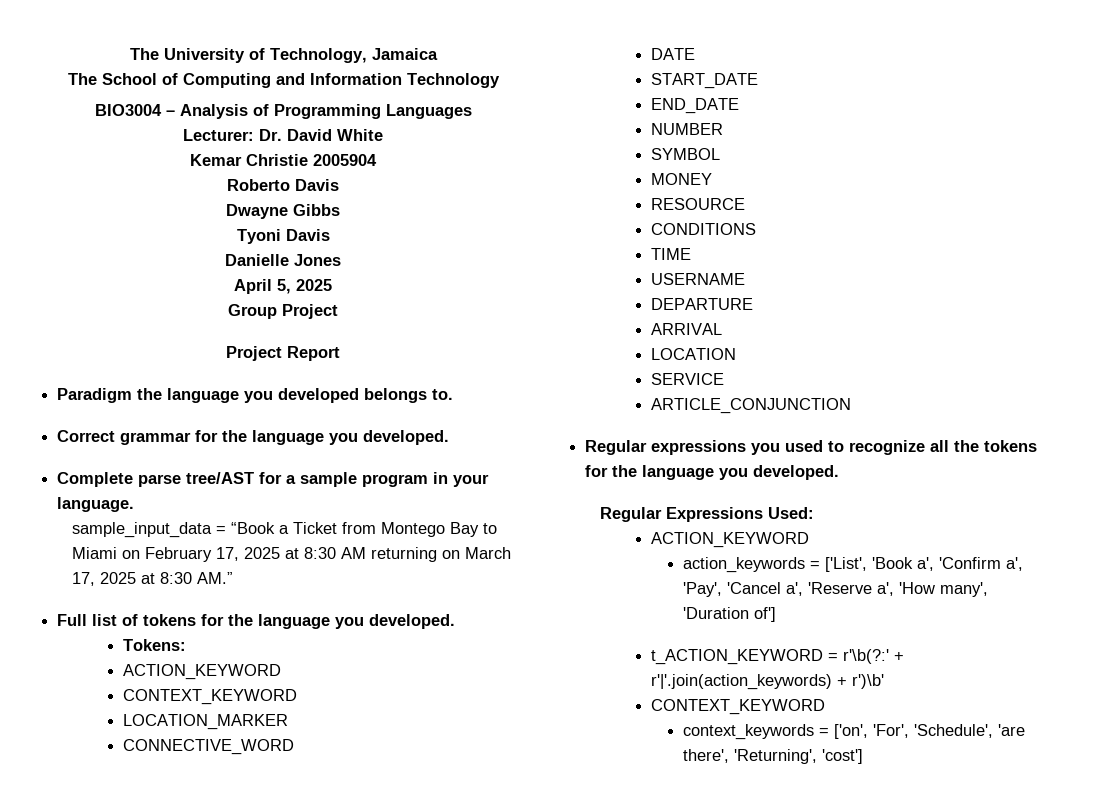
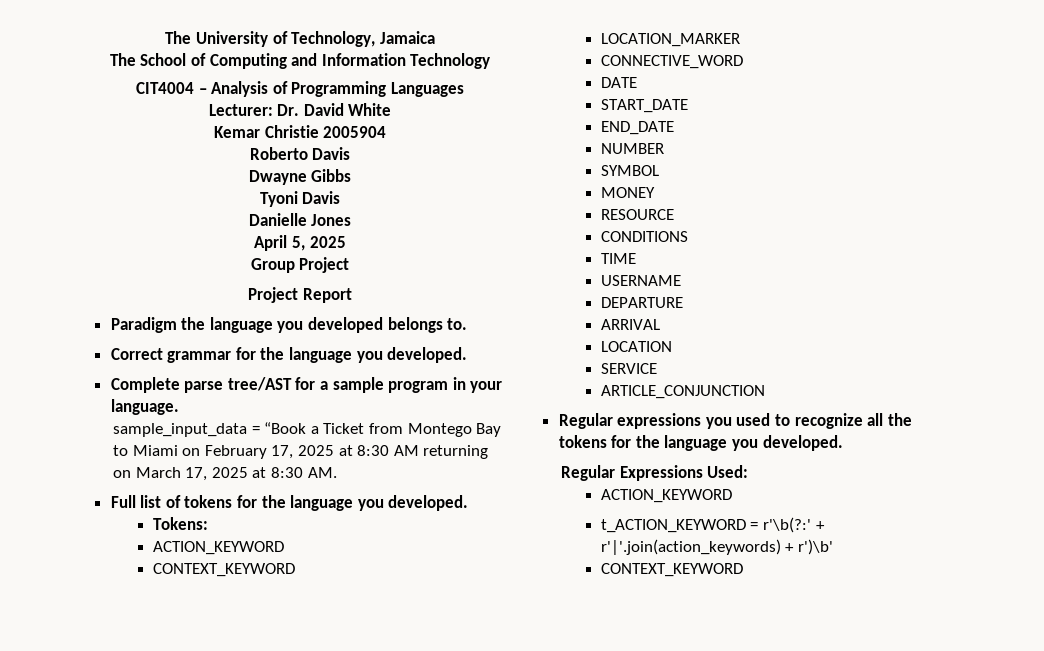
[94,104,162,116] BIO3004 -> [136,82,195,94] CIT4004
[196,572,233,584] AM.” -> [307,467,337,478] AM.
[683,557,1024,573] [683,582,989,597] [683,607,777,622] // action_keywords = ['List', 'Book a', 'Confirm a', 'Pay', 'Cancel a', 'Reserve a', 'How many', 'Duration of'] -> (732, 496) none
[683,724,1026,740] [683,749,864,764] // context_keywords = ['on', 'For', 'Schedule', 'are there', 'Returning', 'cost'] -> (743, 570) none

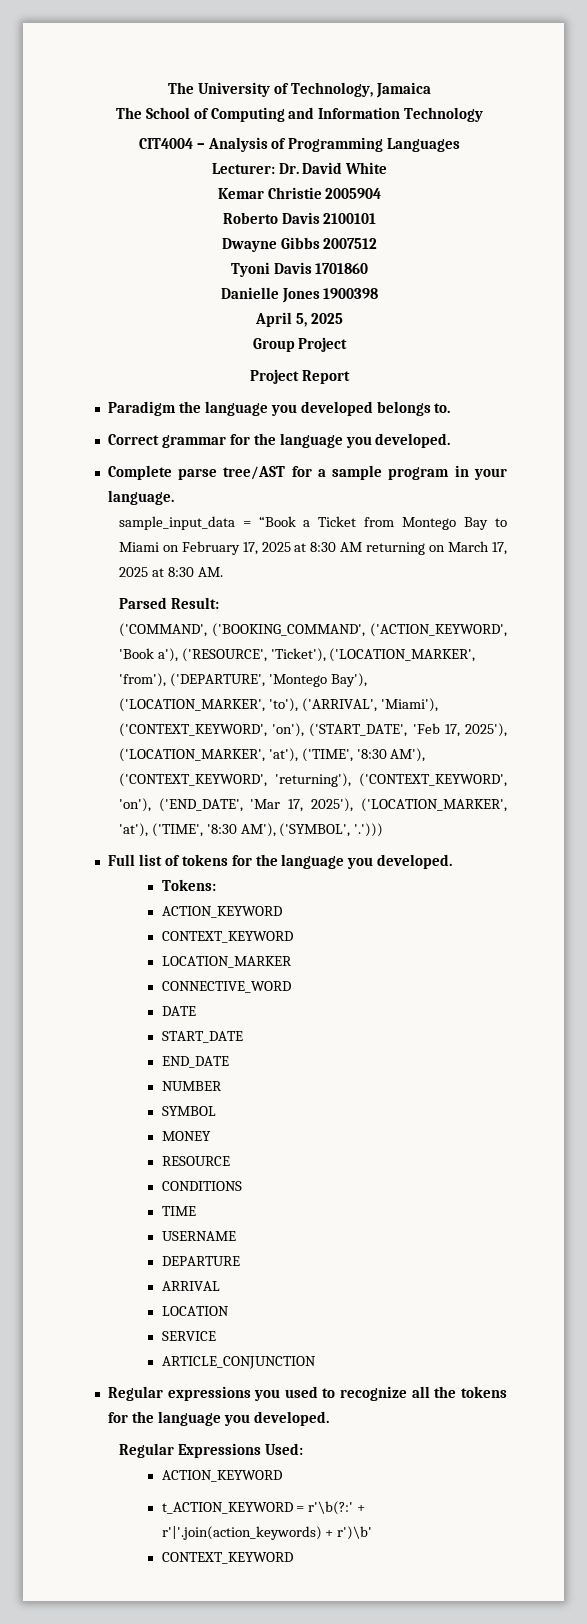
(351, 153) none -> [323,213,377,224] 2100101
(352, 175) none -> [323,238,378,249] 2007512
(341, 197) none -> [315,263,369,274] 1701860
(352, 220) none -> [323,288,379,299] 1900398
(337, 472) none -> [118,597,219,609] [118,623,508,637] [118,648,476,662] [118,673,367,687] [118,698,438,712] [118,723,508,737] [118,748,426,762] [118,773,507,787] [118,798,507,812] [118,823,384,837] // Parsed Result: // ('COMMAND', ('BOOKING_COMMAND', ('ACTION_KEYWORD', 'Book a'), ('RESOURCE', 'Ticket'), ('LOCATION_MARKER', 'from'), ('DEPARTURE', 'Montego Bay'), ('LOCATION_MARKER', 'to'), ('ARRIVAL', 'Miami'), ('CONTEXT_KEYWORD', 'on'), ('START_DATE', 'Feb 17, 2025'), ('LOCATION_MARKER', 'at'), ('TIME', '8:30 AM'), ('CONTEXT_KEYWORD', 'returning'), ('CONTEXT_KEYWORD', 'on'), ('END_DATE', 'Mar 17, 2025'), ('LOCATION_MARKER', 'at'), ('TIME', '8:30 AM'), ('SYMBOL', '.')))

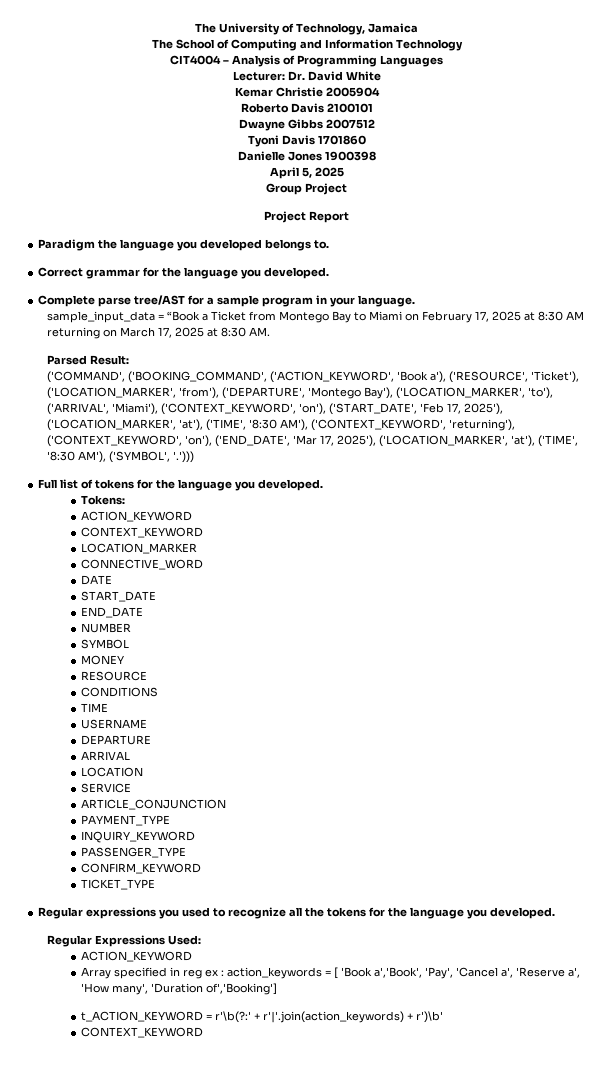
(316, 1362) none -> [80,815,170,826] [80,831,195,843] [80,847,186,858] [80,863,201,874] [80,879,155,890] // PAYMENT_TYPE // INQUIRY_KEYWORD // PASSENGER_TYPE // CONFIRM_KEYWORD // TICKET_TYPE
(282, 1476) none -> [80,967,580,979] [80,983,277,995] // Array specified in reg ex : action_keywords = [ 'Book a','Book', 'Pay', 'Cancel a', 'Reserve a', 'How many', 'Duration of','Booking']

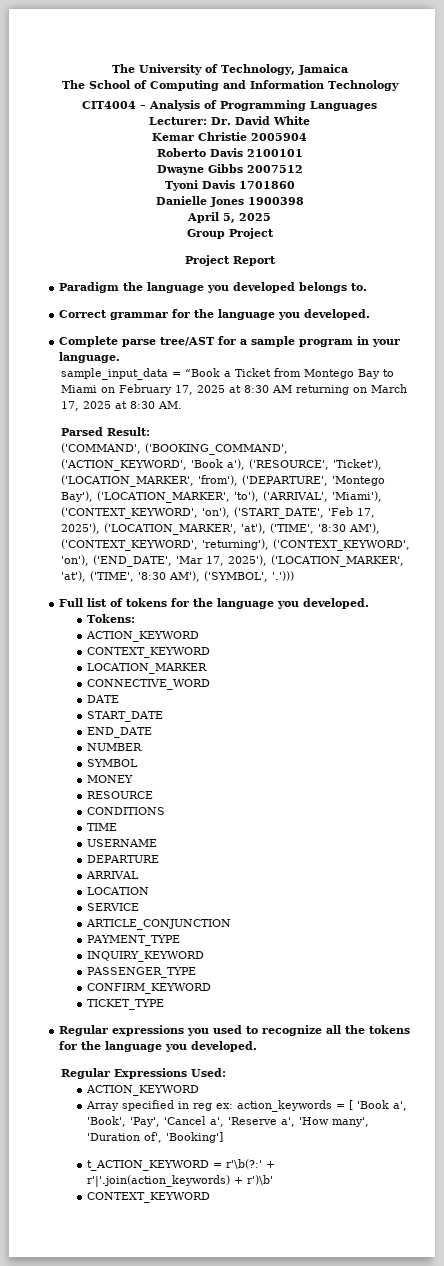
[204,969,224,977] ex : -> [216,1103,234,1109] ex:
[373,967,422,978] a','Book', -> [393,1101,408,1111] [87,1116,127,1127] a', 'Book',
[205,983,277,995] of','Booking'] -> [144,1132,224,1143] of', 'Booking']

